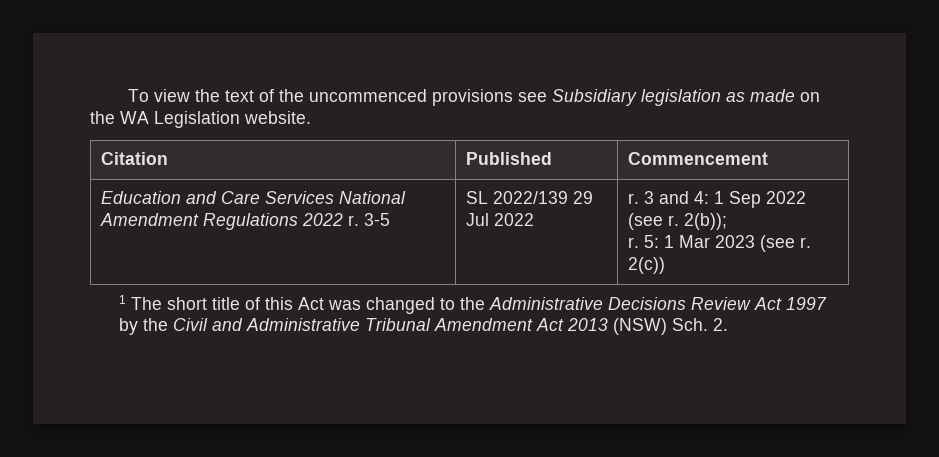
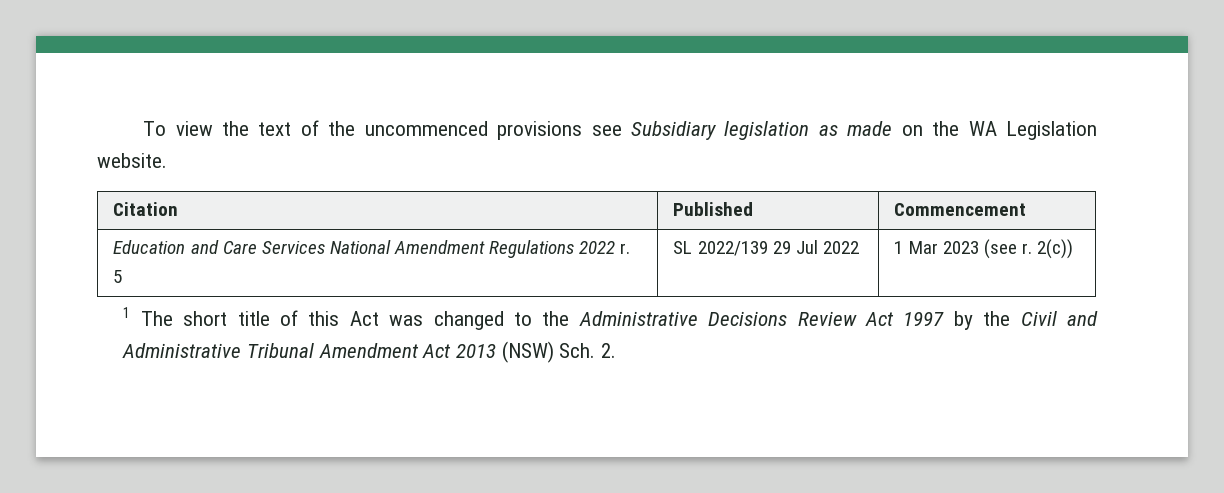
[363,213,390,226] 3-5 -> [113,270,123,283] 5
[627,191,806,208] [627,213,727,230] [627,235,659,248] r. 3 and 4: 1 Sep 2022 (see r. 2(b)); // r. 5: -> (859, 247) none

